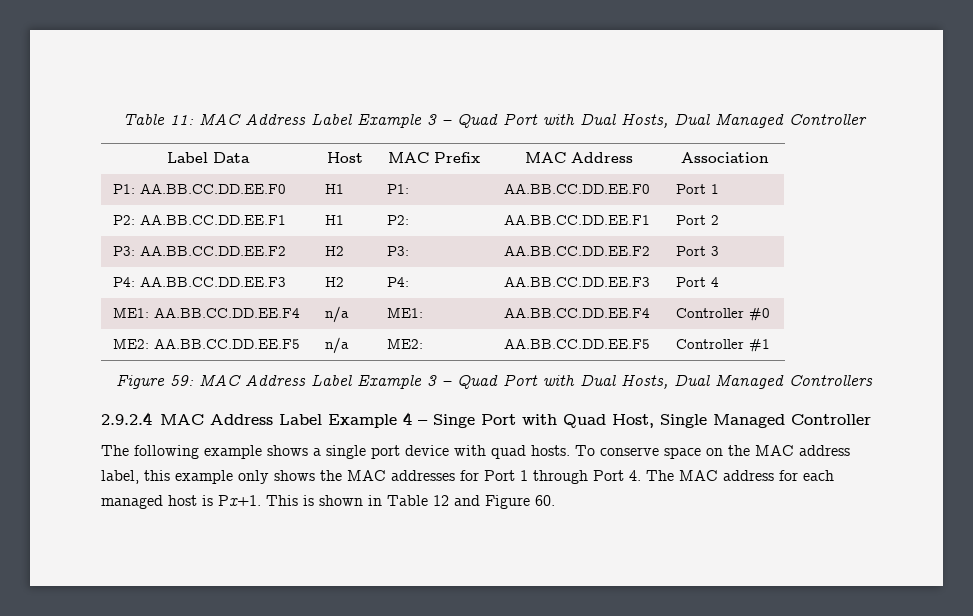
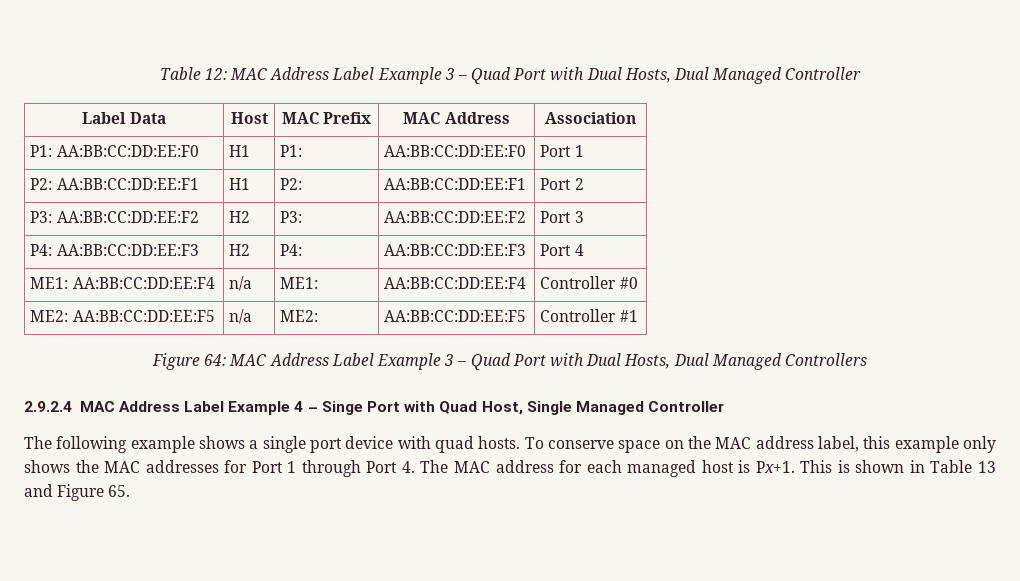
[123,114,194,125] Table 11: -> [159,67,227,80] Table 12:
[140,183,287,194] AA.BB.CC.DD.EE.F0 -> [56,145,199,157] AA:BB:CC:DD:EE:F0
[504,183,651,194] AA.BB.CC.DD.EE.F0 -> [384,145,527,157] AA:BB:CC:DD:EE:F0
[140,214,287,225] AA.BB.CC.DD.EE.F1 -> [56,178,199,190] AA:BB:CC:DD:EE:F1
[504,214,651,225] AA.BB.CC.DD.EE.F1 -> [384,178,527,190] AA:BB:CC:DD:EE:F1
[140,245,287,256] AA.BB.CC.DD.EE.F2 -> [56,211,199,223] AA:BB:CC:DD:EE:F2
[504,245,651,256] AA.BB.CC.DD.EE.F2 -> [384,211,527,223] AA:BB:CC:DD:EE:F2
[140,276,287,287] AA.BB.CC.DD.EE.F3 -> [56,244,199,256] AA:BB:CC:DD:EE:F3
[504,276,651,287] AA.BB.CC.DD.EE.F3 -> [384,244,527,256] AA:BB:CC:DD:EE:F3
[154,307,301,318] AA.BB.CC.DD.EE.F4 -> [72,277,215,289] AA:BB:CC:DD:EE:F4
[504,307,651,318] AA.BB.CC.DD.EE.F4 -> [384,277,527,289] AA:BB:CC:DD:EE:F4
[154,338,301,349] AA.BB.CC.DD.EE.F5 -> [72,310,215,322] AA:BB:CC:DD:EE:F5
[504,338,651,349] AA.BB.CC.DD.EE.F5 -> [384,310,527,322] AA:BB:CC:DD:EE:F5
[170,375,194,386] 59: -> [204,354,227,366] 64:
[433,495,449,506] 12 -> [977,461,996,473] 13
[535,495,555,506] 60. -> [108,485,131,497] 65.

